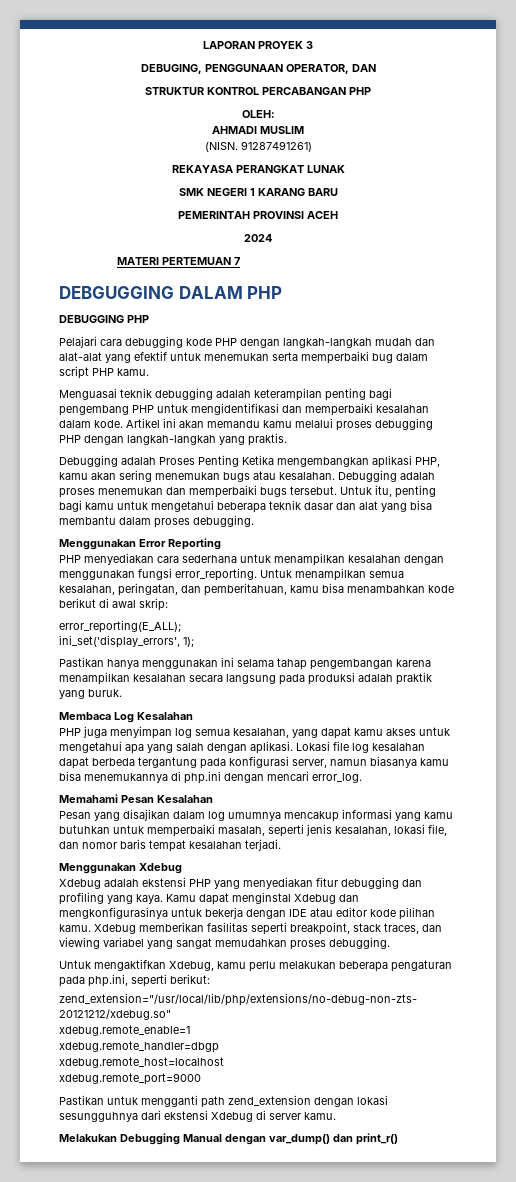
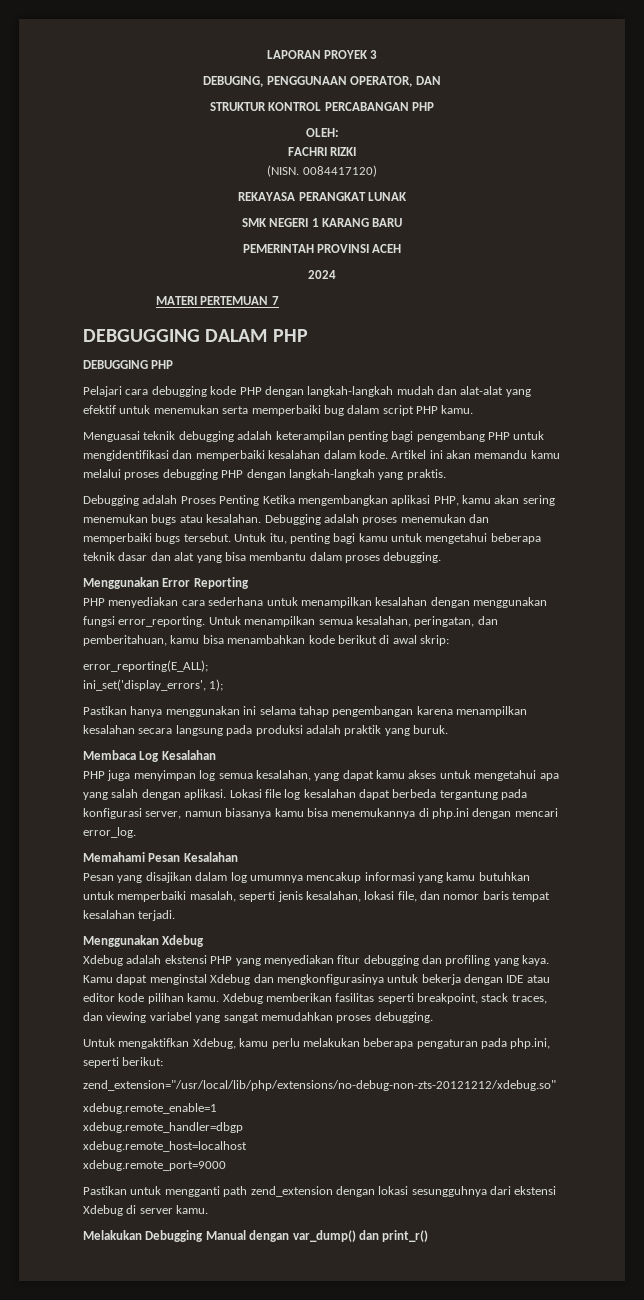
[212,126,304,134] AHMADI MUSLIM -> [287,147,357,156] FACHRI RIZKI
[240,141,312,152] 91287491261) -> [302,165,377,177] 0084417120)

